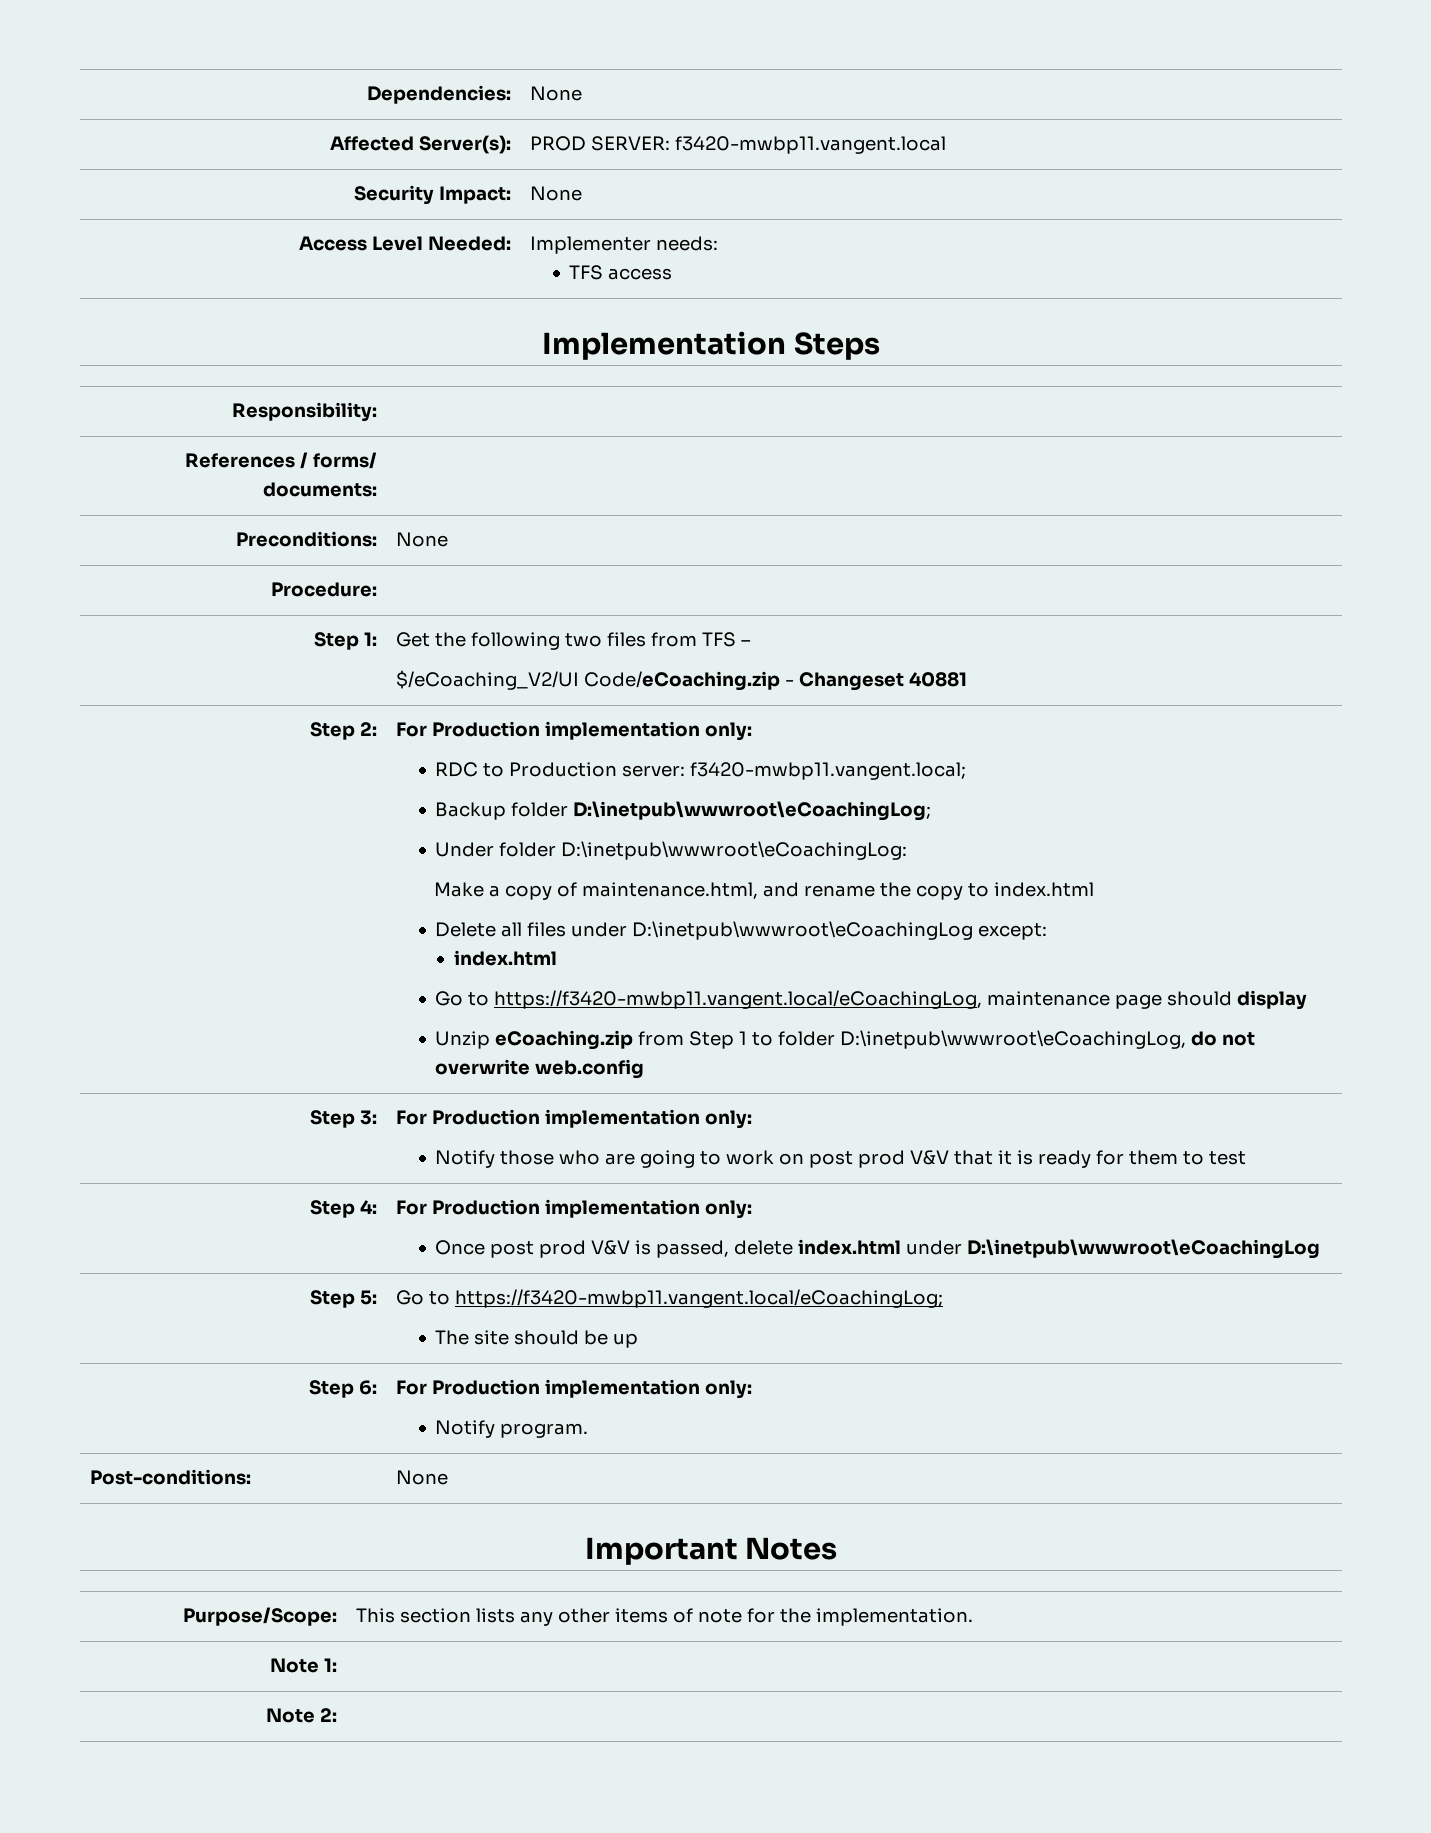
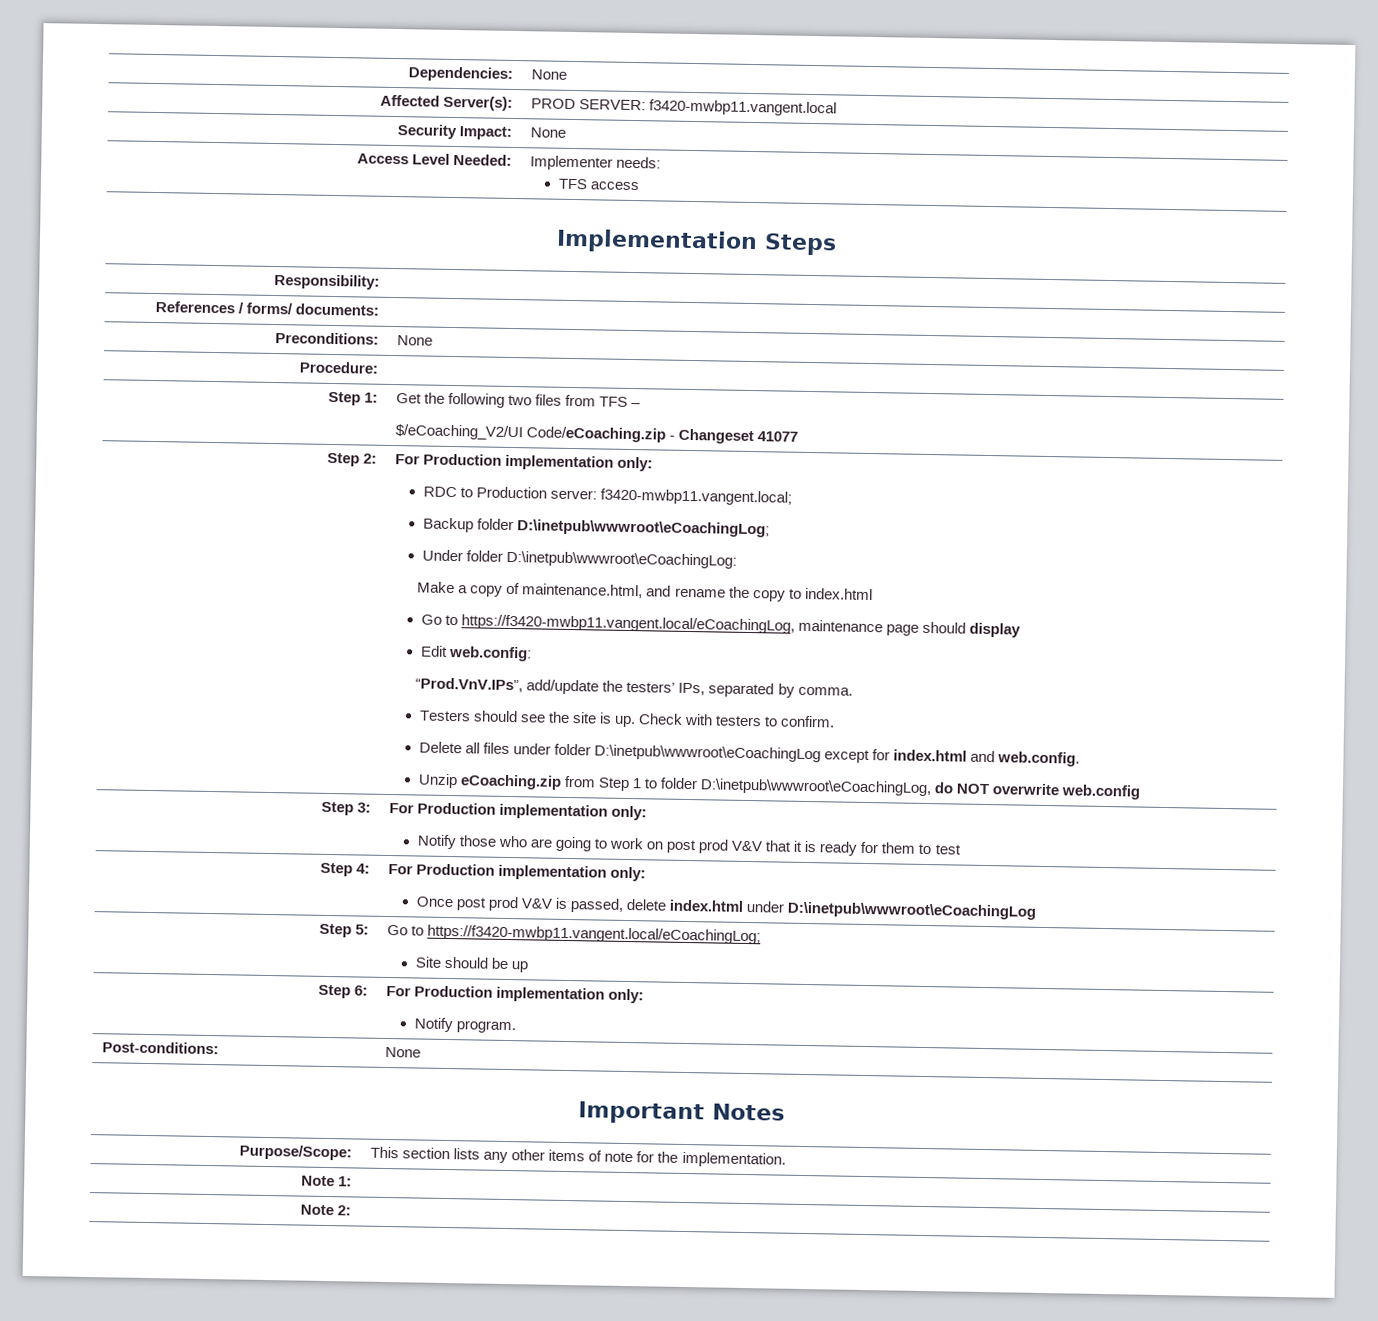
[909,672,968,687] 40881 -> [757,431,799,442] 41077
[435,921,1048,940] [454,950,558,966] // Delete all files under D:\inetpub\wwwroot\eCoachingLog except: // index.html -> (873, 594) none
(1308, 1000) none -> [420,645,532,662] [415,677,853,698] [418,710,836,728] [418,741,1081,767] // Edit web.config: // “Prod.VnV.IPs”, add/update the testers’ IPs, separated by comma. // Testers should see the site is up. Check with testers to confirm. // Delete all files under folder D:\inetpub\wwwroot\eCoachingLog except for index.html and web.config.
[1222,1032,1256,1046] not -> [956,783,990,795] NOT
[435,1330,510,1345] The site -> [414,956,441,968] Site

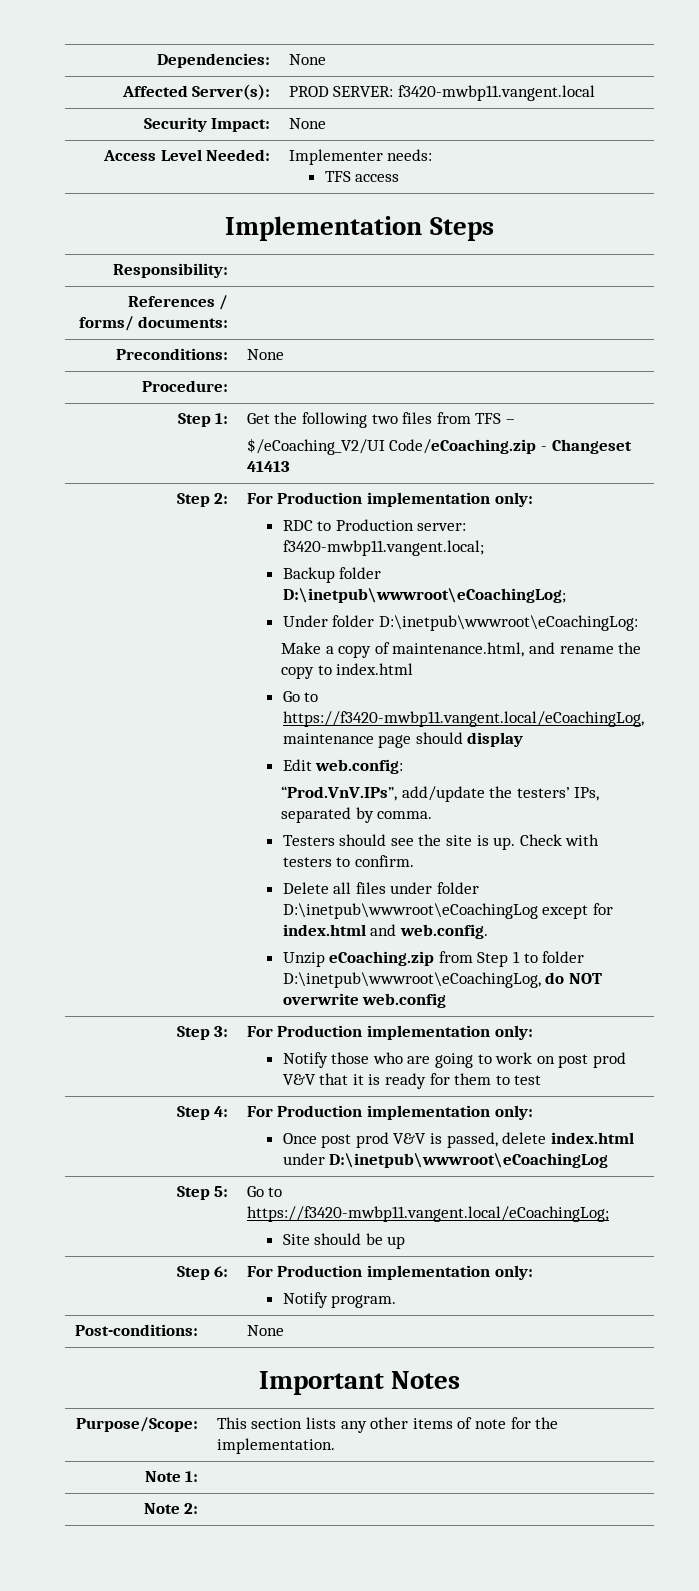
[757,431,799,442] 41077 -> [246,461,290,472] 41413

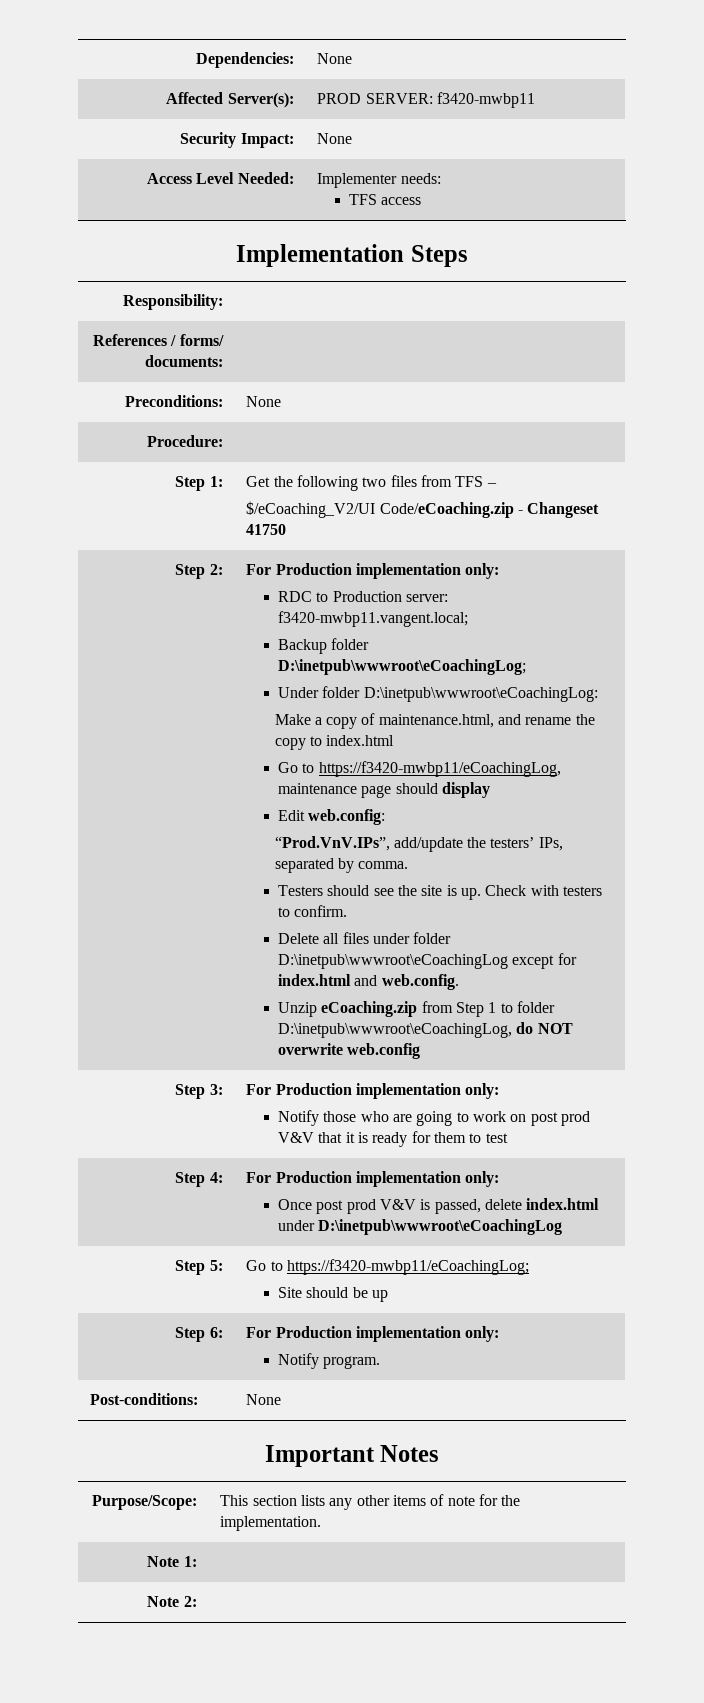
[398,85,596,101] f3420-mwbp11.vangent.local -> [436,92,535,108] f3420-mwbp11
[246,461,290,472] 41413 -> [246,524,287,535] 41750
[282,711,644,727] https://f3420-mwbp11.vangent.local/eCoachingLog, -> [318,761,561,777] https://f3420-mwbp11/eCoachingLog,
[246,1206,609,1222] https://f3420-mwbp11.vangent.local/eCoachingLog; -> [286,1259,529,1275] https://f3420-mwbp11/eCoachingLog;

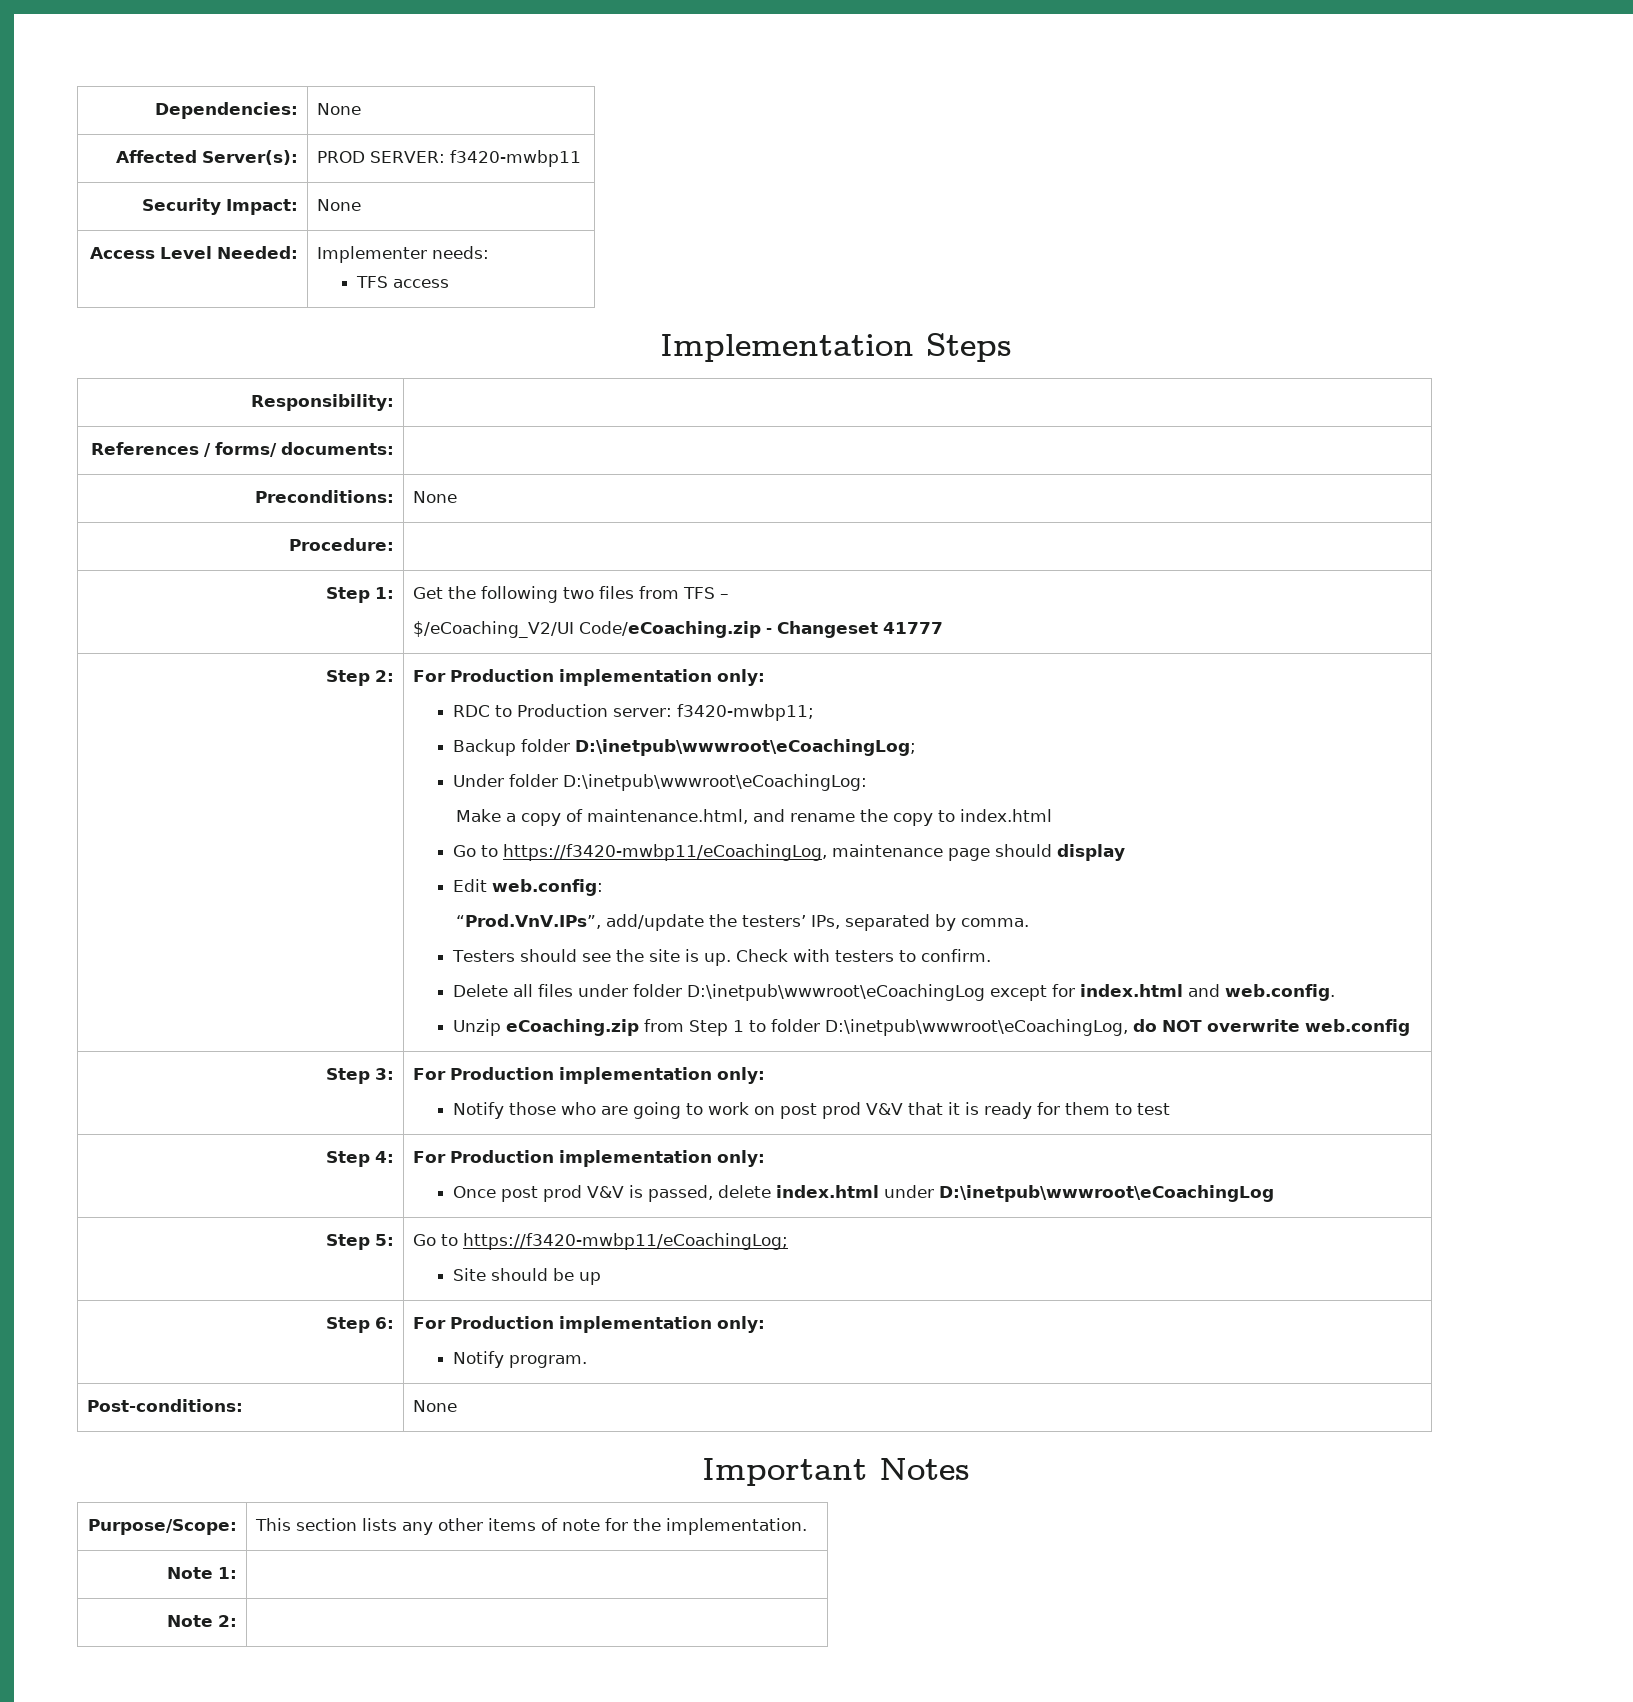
[246,524,287,535] 41750 -> [882,622,943,634] 41777
[277,611,468,627] f3420-mwbp11.vangent.local; -> [676,704,814,721] f3420-mwbp11;

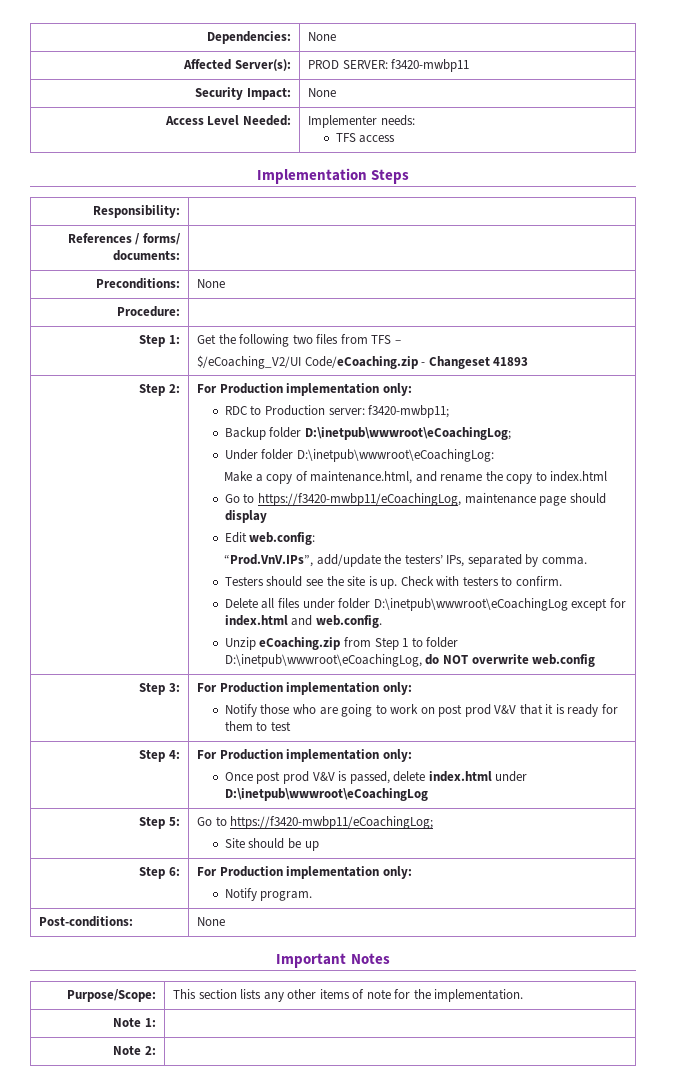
[882,622,943,634] 41777 -> [493,357,529,366] 41893

